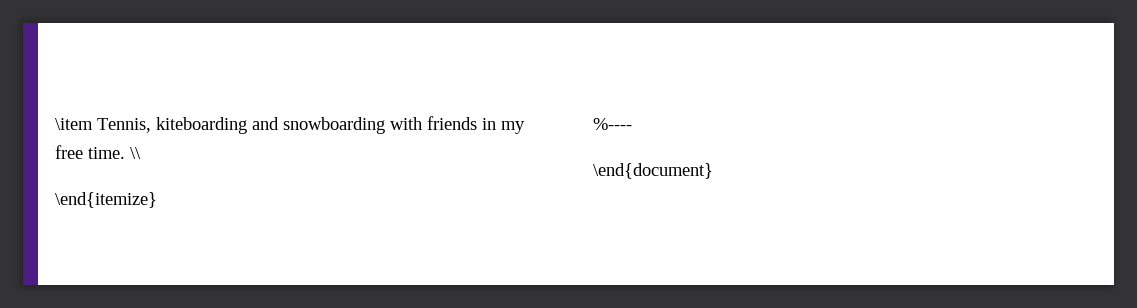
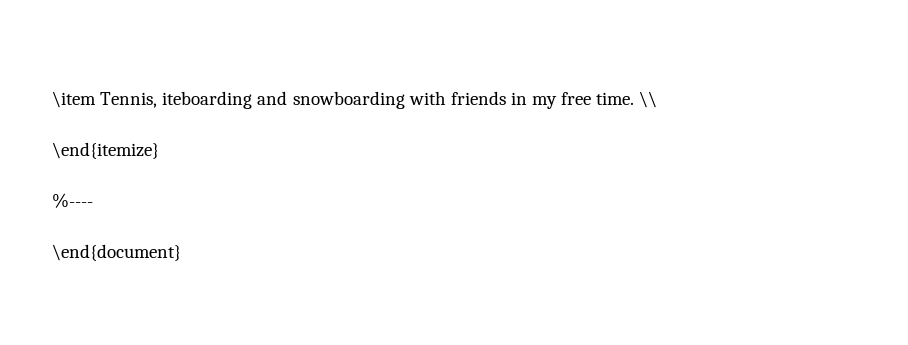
[156,117,247,134] kiteboarding -> [162,91,253,109] iteboarding

